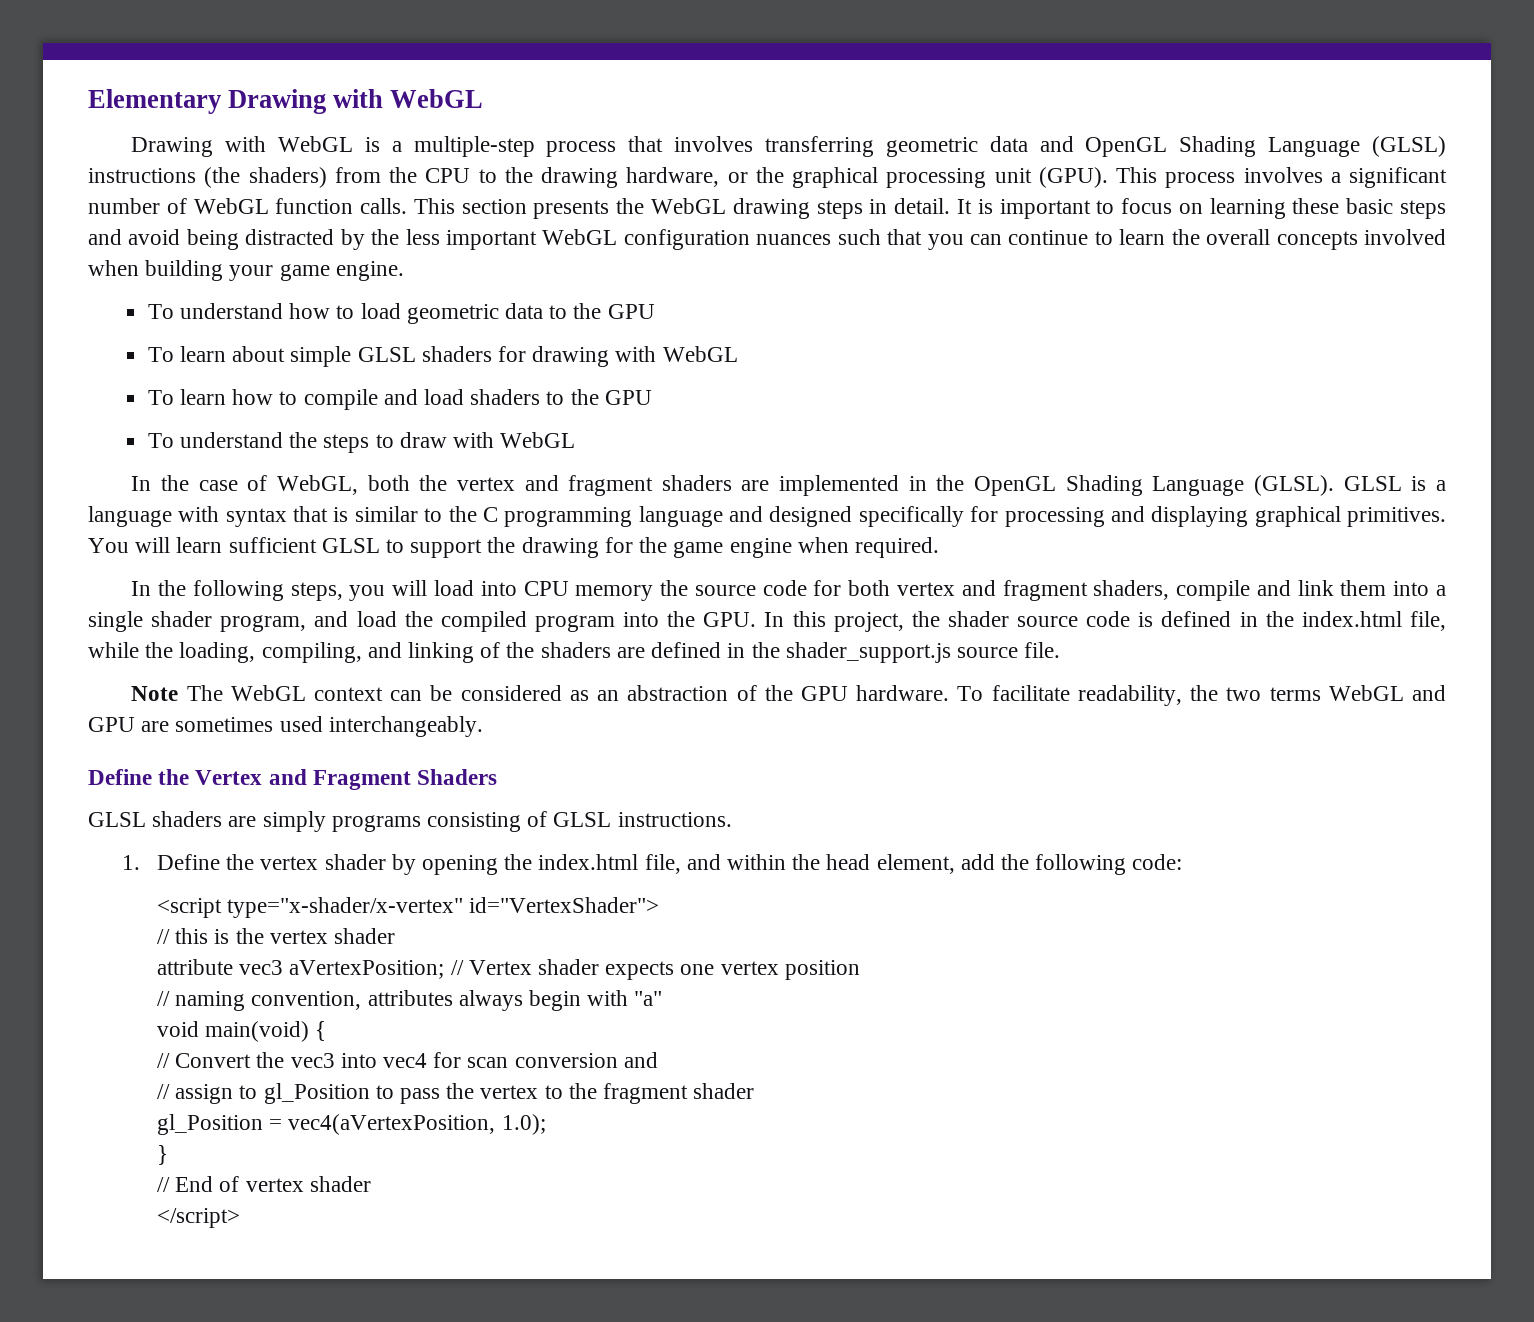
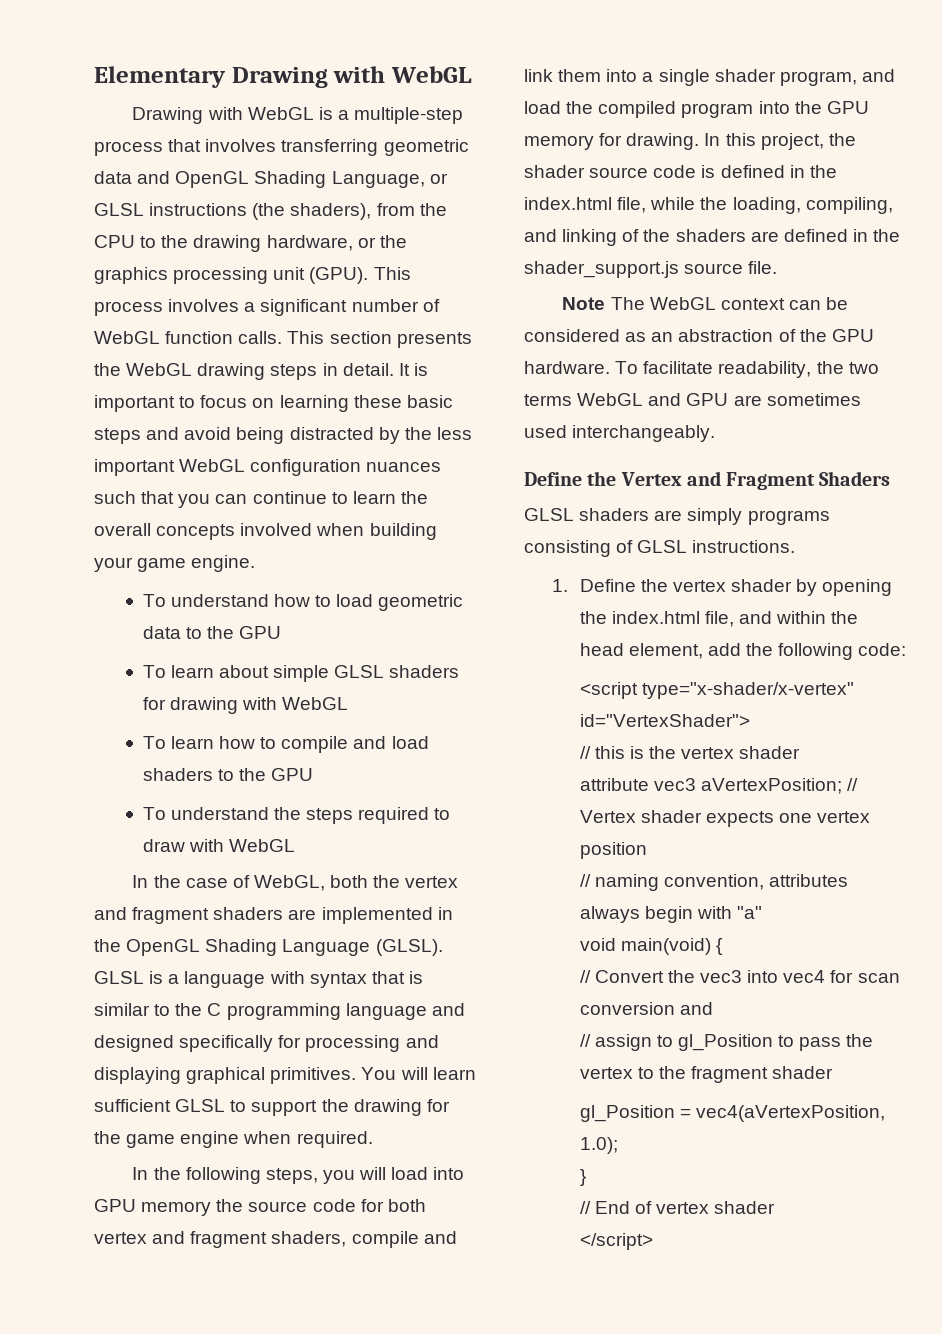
[1268,136,1446,157] Language (GLSL) -> [331,171,448,188] [94,203,144,216] Language, or GLSL
[248,167,327,188] shaders) -> [290,203,372,220] shaders),
[792,167,878,188] graphical -> [94,267,168,284] graphics
(370, 443) none -> [358,807,430,824] required
[523,581,569,596] CPU -> [94,1199,136,1212] GPU
[703,612,757,627] GPU. -> [826,101,869,114] [524,133,700,150] GPU memory for drawing.

